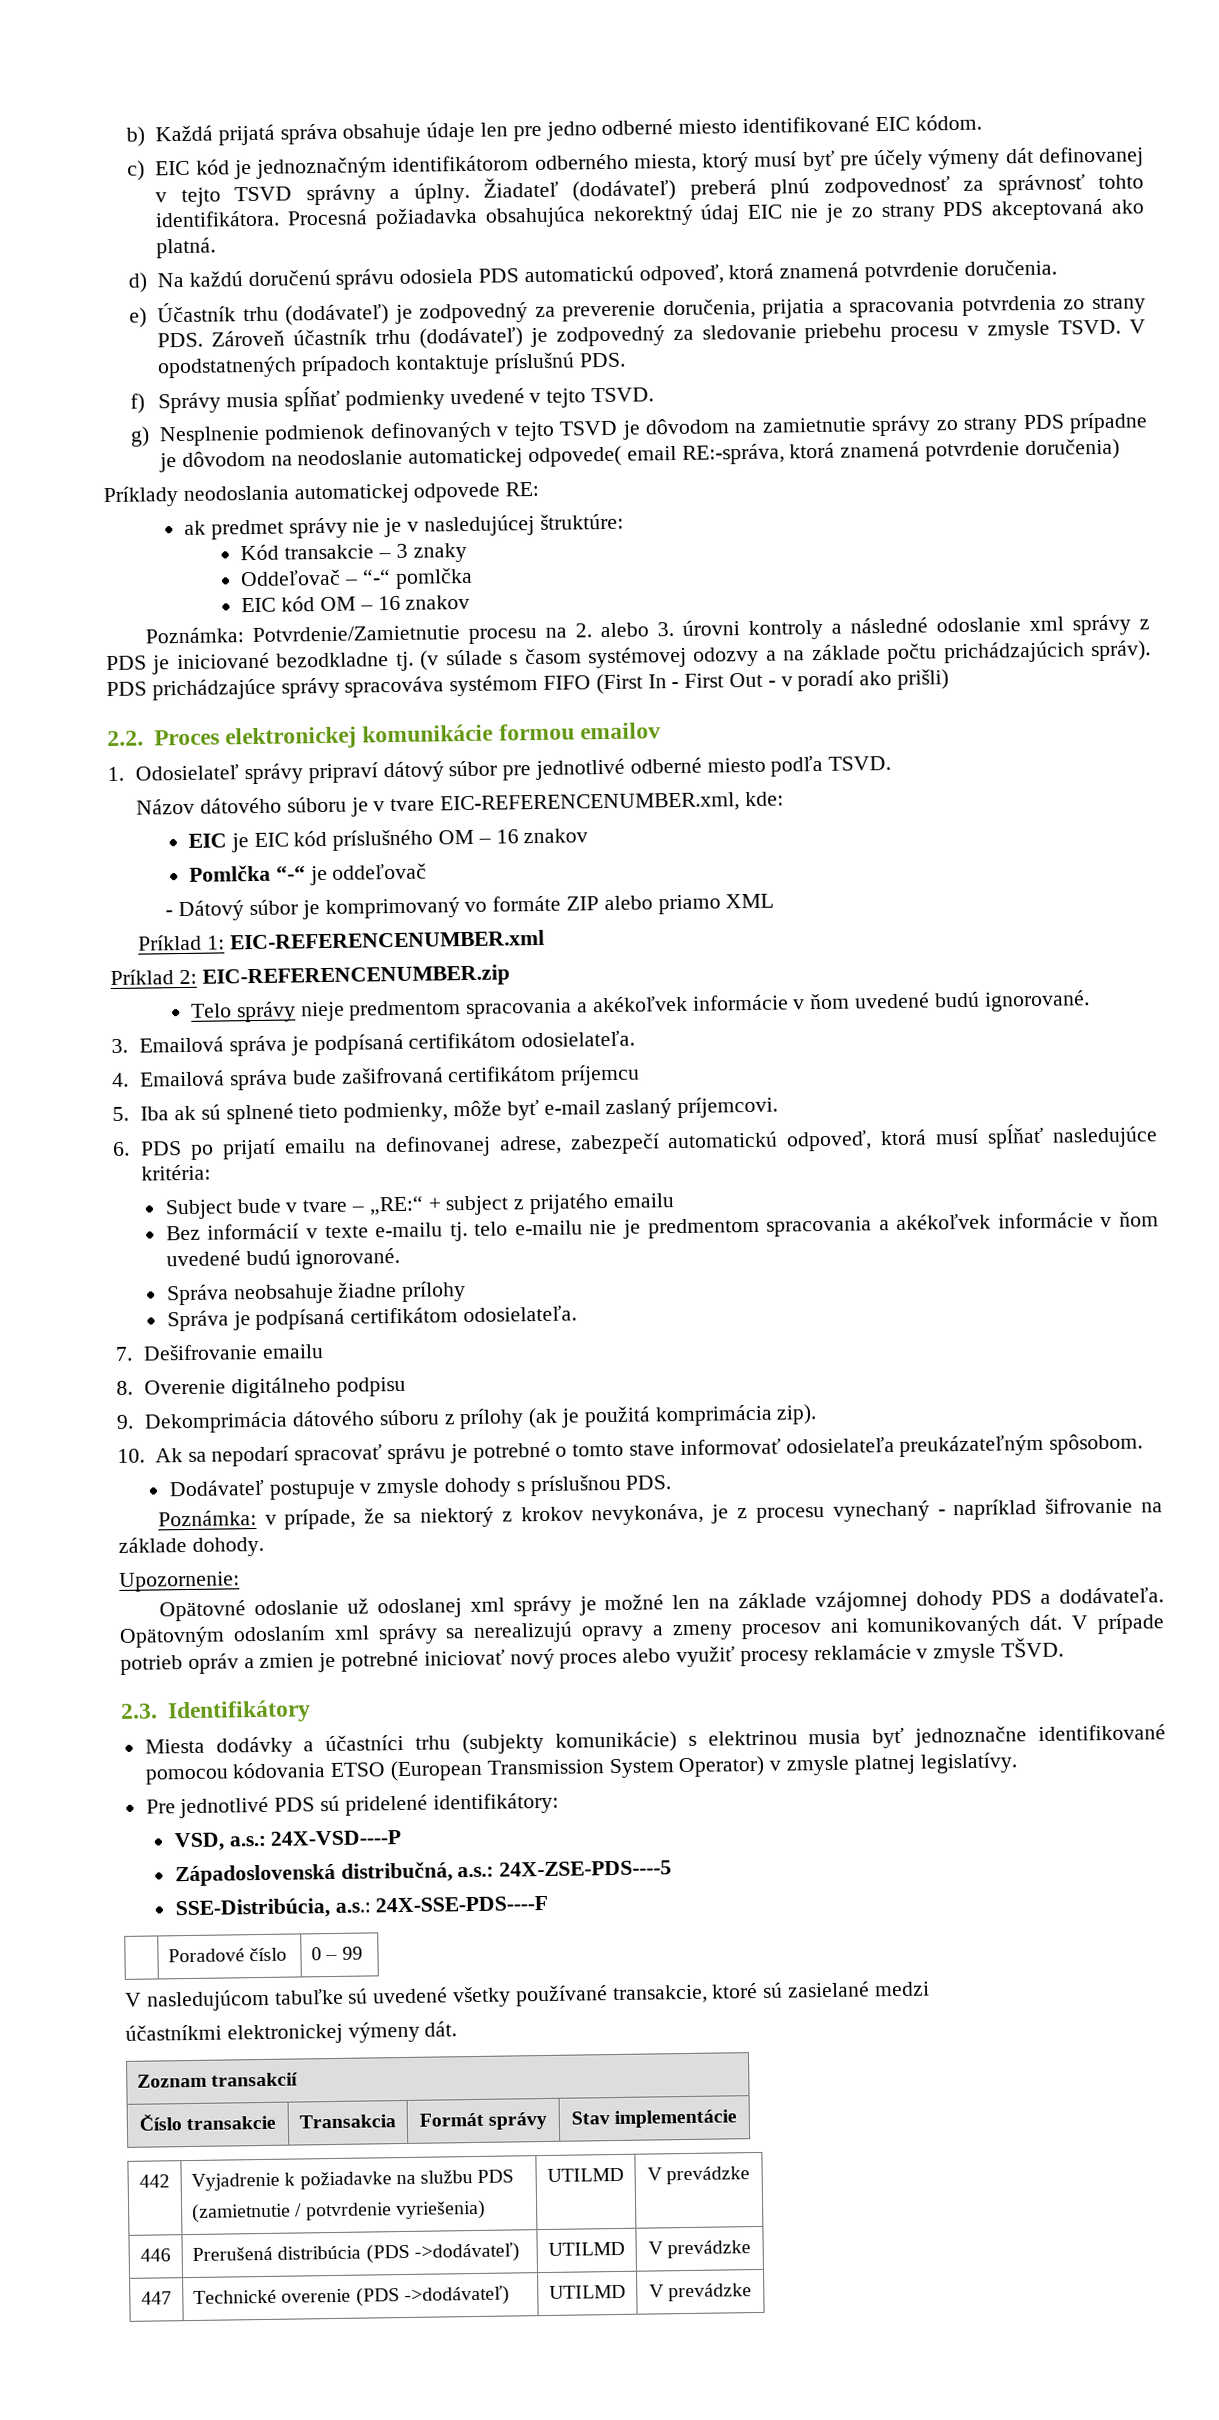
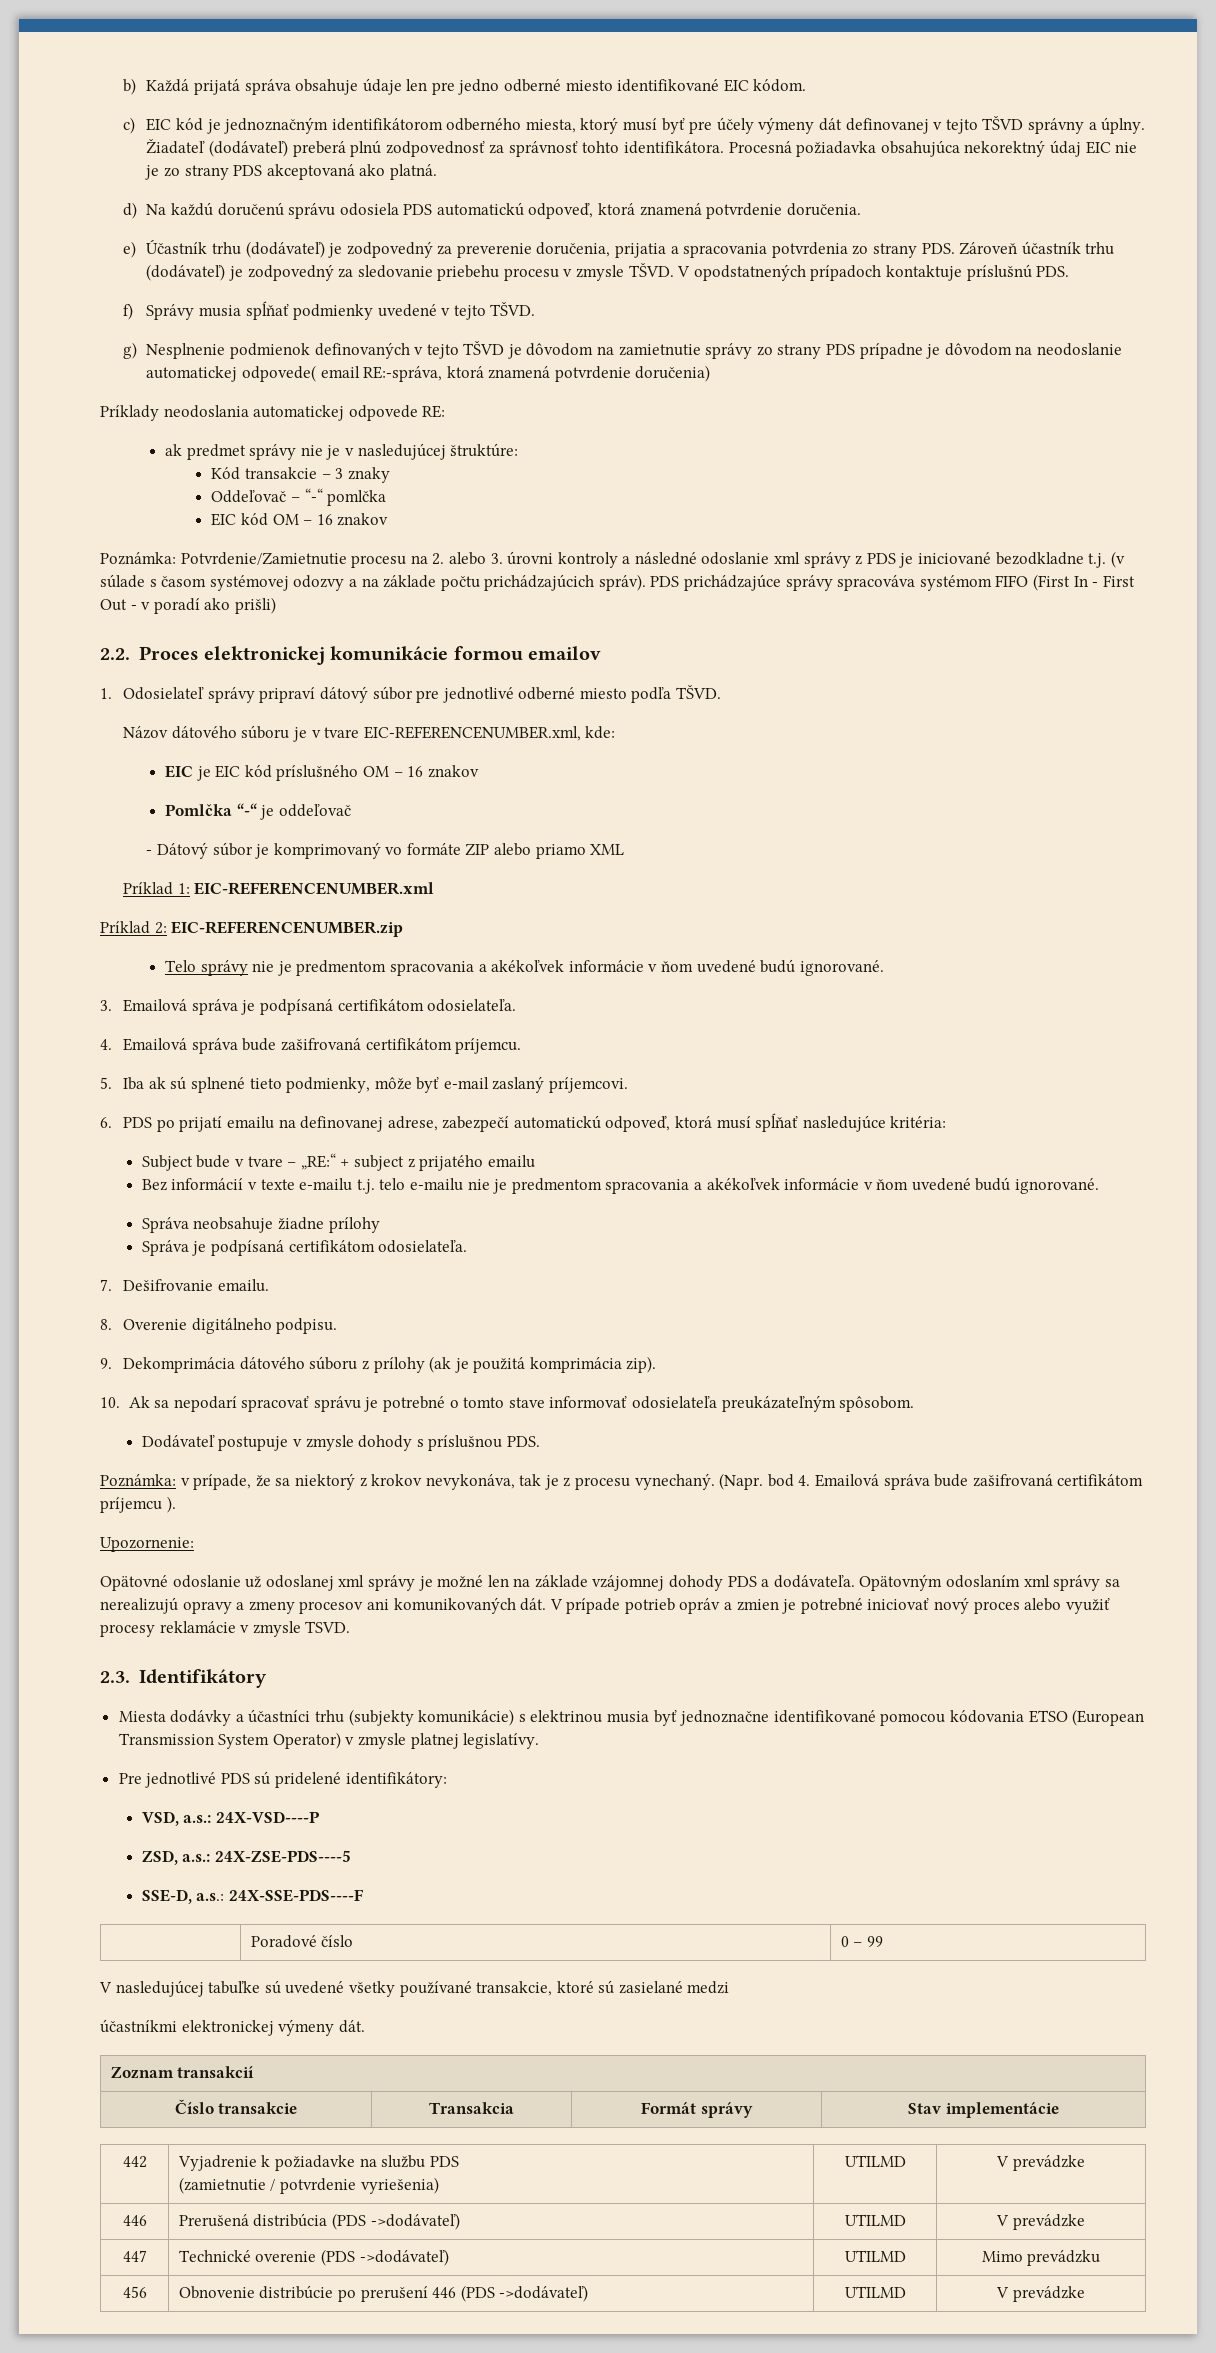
[234,186,293,202] TSVD -> [982,116,1024,130] TŠVD
[1058,319,1122,335] TSVD. -> [628,263,674,277] TŠVD.
[590,387,654,403] TSVD. -> [490,302,536,316] TŠVD.
[559,420,619,436] TSVD -> [463,341,505,355] TŠVD
[395,651,414,671] tj. -> [1088,553,1107,568] t.j.
[828,755,892,771] TSVD. -> [676,685,722,699] TŠVD.
[300,1001,345,1022] nieje -> [252,961,292,976] nie je
[560,1064,641,1086] príjemcu -> [455,1038,522,1054] príjemcu.
[449,1222,468,1242] tj. -> [356,1179,375,1194] t.j.
[261,1344,324,1359] emailu -> [217,1279,269,1292] emailu.
[335,1376,406,1397] podpisu -> [276,1318,338,1334] podpisu.
(705, 1514) none -> [519,1474,542,1486] tak
[832,1497,1164,1522] [118,1536,264,1557] vynechaný - napríklad šifrovanie na základe dohody. -> [634,1473,1144,1490] [100,1496,176,1513] vynechaný. (Napr. bod 4. Emailová správa bude zašifrovaná certifikátom príjemcu ).
[1001,1637,1065,1658] TŠVD. -> [305,1621,351,1633] TSVD.
[174,1861,453,1887] Západoslovenská distribučná, -> [141,1850,178,1865] ZSD,
[174,1898,330,1920] SSE-Distribúcia, -> [141,1889,192,1904] SSE-D,
[146,1989,270,2012] nasledujúcom -> [115,1980,204,1997] nasledujúcej
(626, 2291) none -> [981,2250,1101,2266] [122,2286,147,2298] [178,2285,589,2302] [844,2286,906,2298] | Mimo prevádzku // 456 | Obnovenie distribúcie po prerušení 446 (PDS ->dodávateľ) | UTILMD

